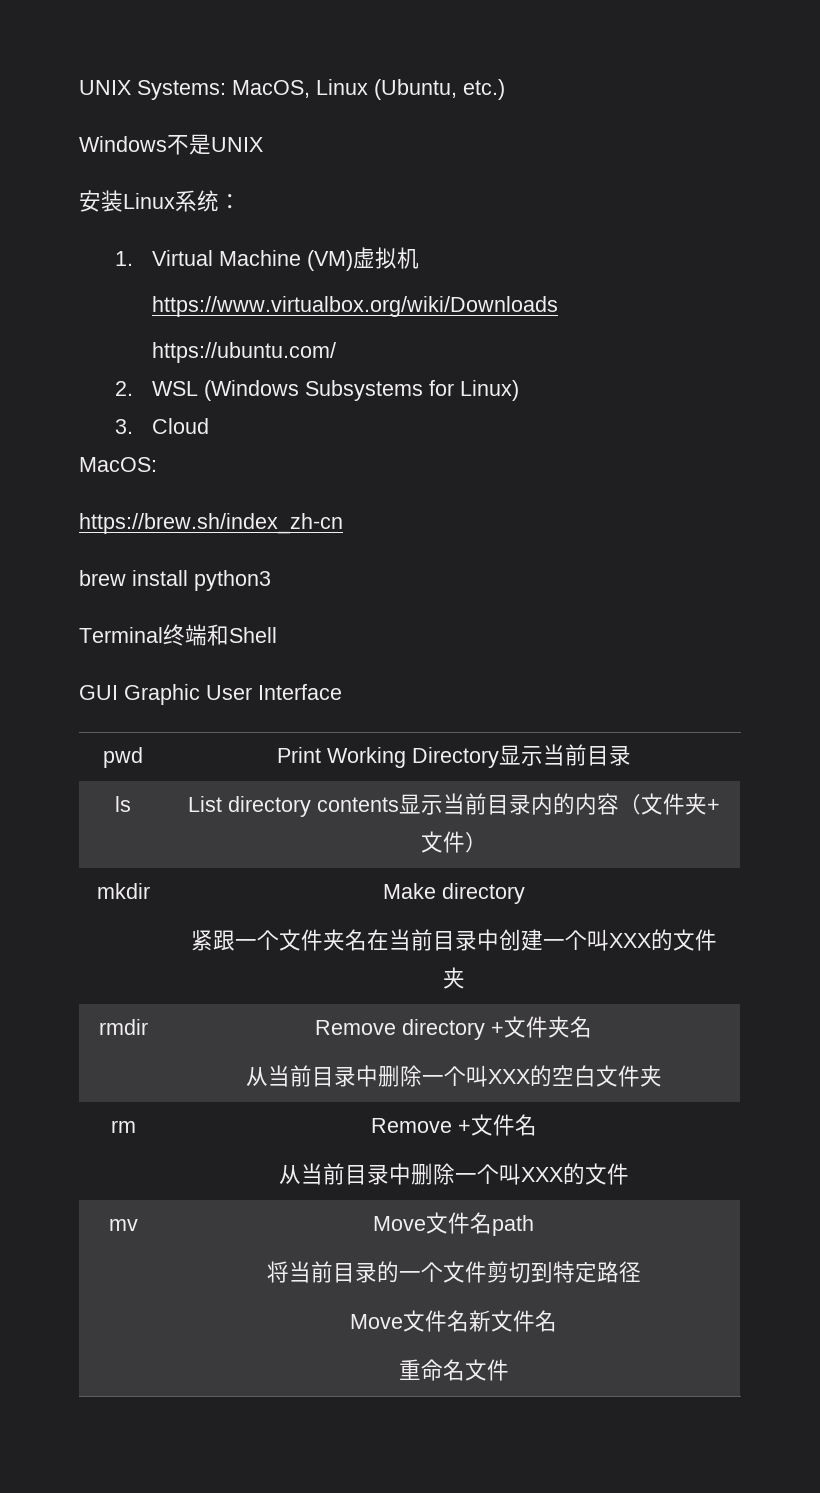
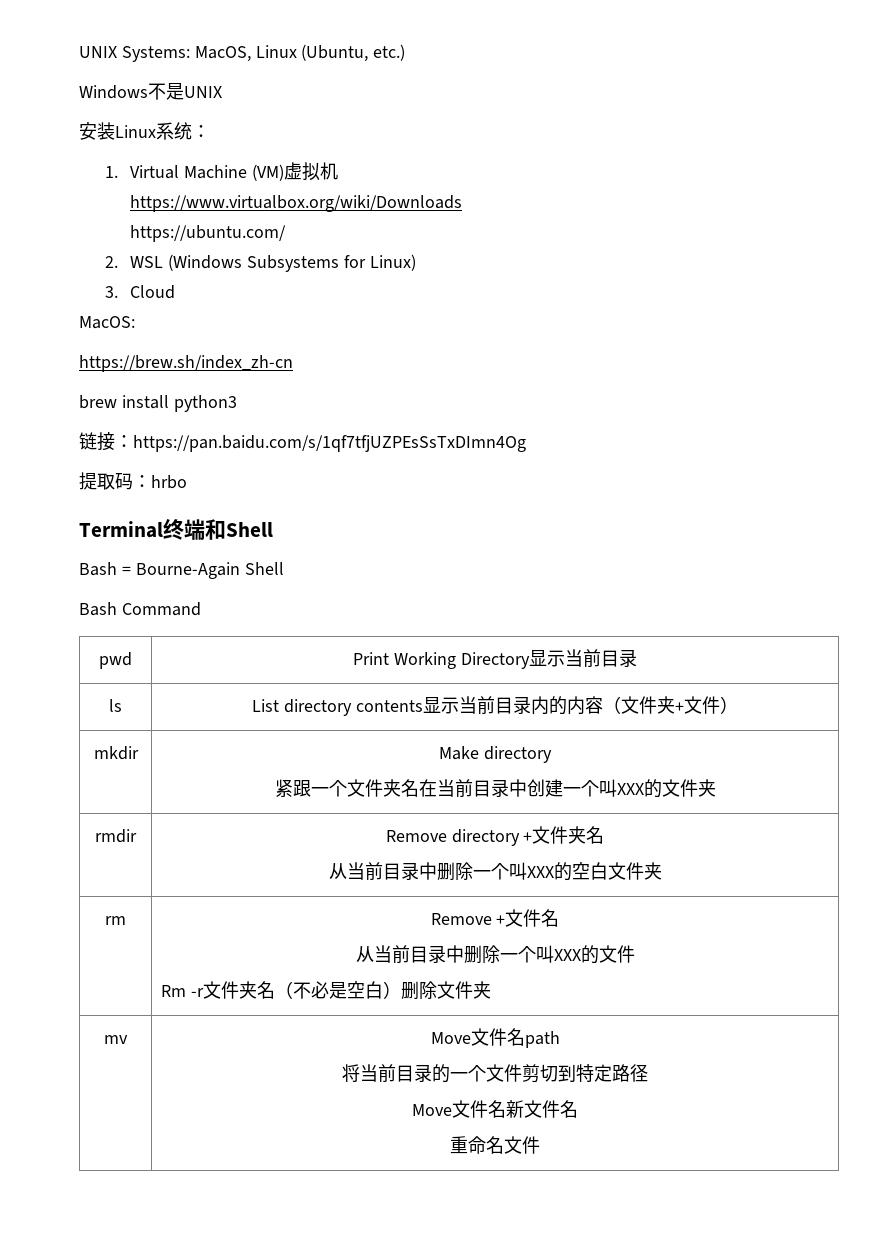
[79,624,277,646] [79,684,342,705] Terminal终端和Shell // GUI Graphic User Interface -> [79,432,526,452] [79,472,187,490] [79,519,273,540] [79,562,284,579] [79,602,201,616] 链接：https://pan.baidu.com/s/1qf7tfjUZPEsSsTxDImn4Og // 提取码：hrbo // Terminal终端和Shell // Bash = Bourne-Again Shell // Bash Command
(629, 1174) none -> [160,981,491,1000] // Rm -r文件夹名（不必是空白）删除文件夹

